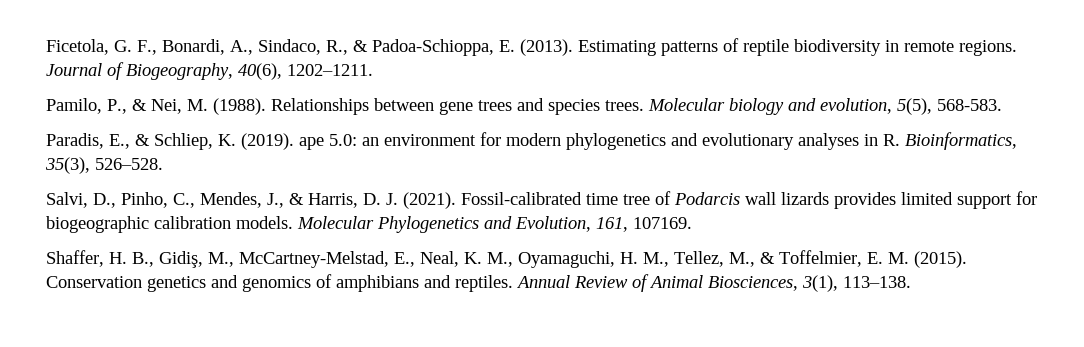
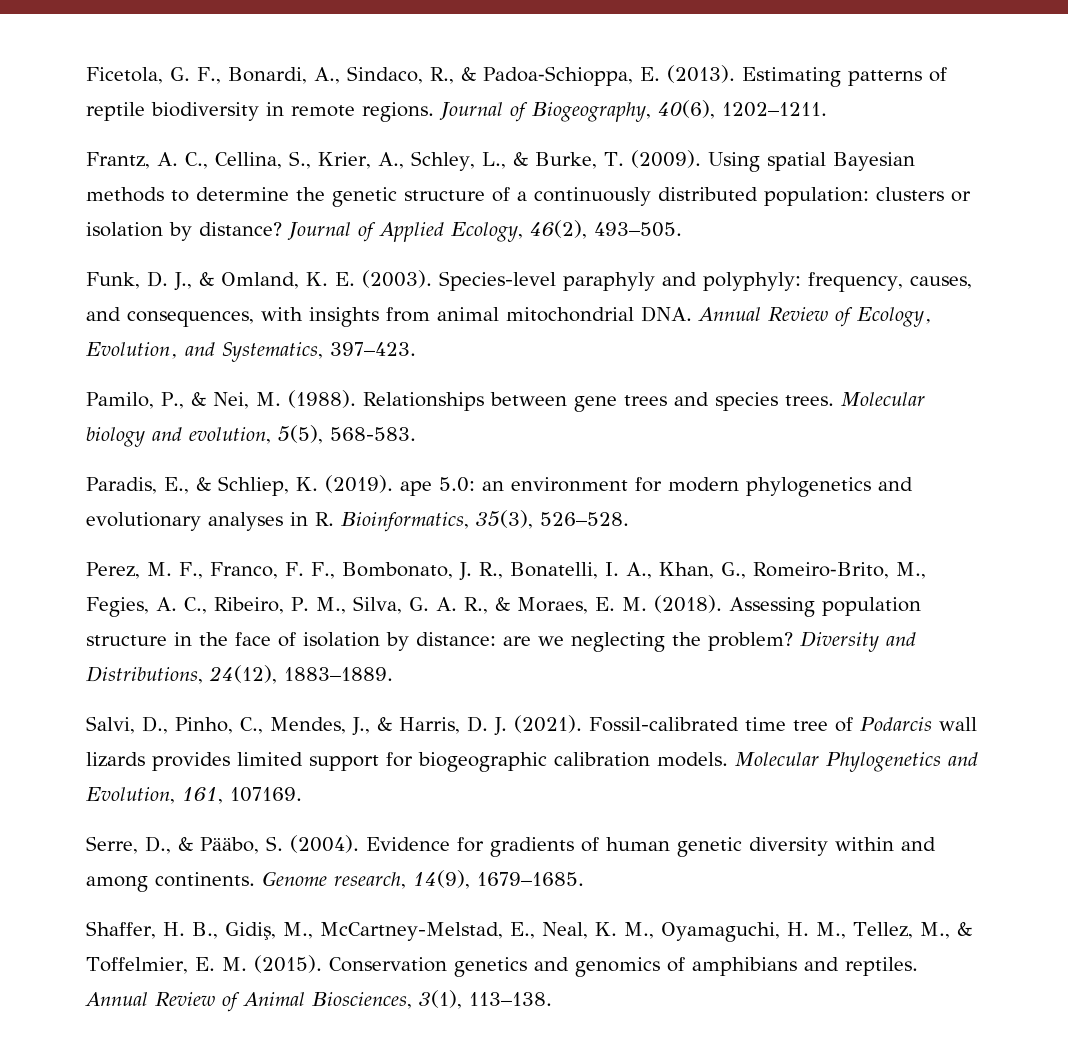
(373, 70) none -> [86,150,915,172] [86,187,971,207] [86,220,682,242] [86,270,972,292] [86,306,932,327] [86,342,416,362] // Frantz, A. C., Cellina, S., Krier, A., Schley, L., & Burke, T. (2009). Using spatial Bayesian methods to determine the genetic structure of a continuously distributed population: clusters or isolation by distance? Journal of Applied Ecology, 46(2), 493–505. // Funk, D. J., & Omland, K. E. (2003). Species-level paraphyly and polyphyly: frequency, causes, and consequences, with insights from animal mitochondrial DNA. Annual Review of Ecology, Evolution, and Systematics, 397–423.
(163, 164) none -> [86,562,926,581] [86,595,921,617] [86,631,916,652] [86,665,393,684] // Perez, M. F., Franco, F. F., Bombonato, J. R., Bonatelli, I. A., Khan, G., Romeiro‐Brito, M., Fegies, A. C., Ribeiro, P. M., Silva, G. A. R., & Moraes, E. M. (2018). Assessing population structure in the face of isolation by distance: are we neglecting the problem? Diversity and Distributions, 24(12), 1883–1889.
(692, 223) none -> [86,835,936,857] [86,870,584,892] // Serre, D., & Pääbo, S. (2004). Evidence for gradients of human genetic diversity within and among continents. Genome research, 14(9), 1679–1685.

